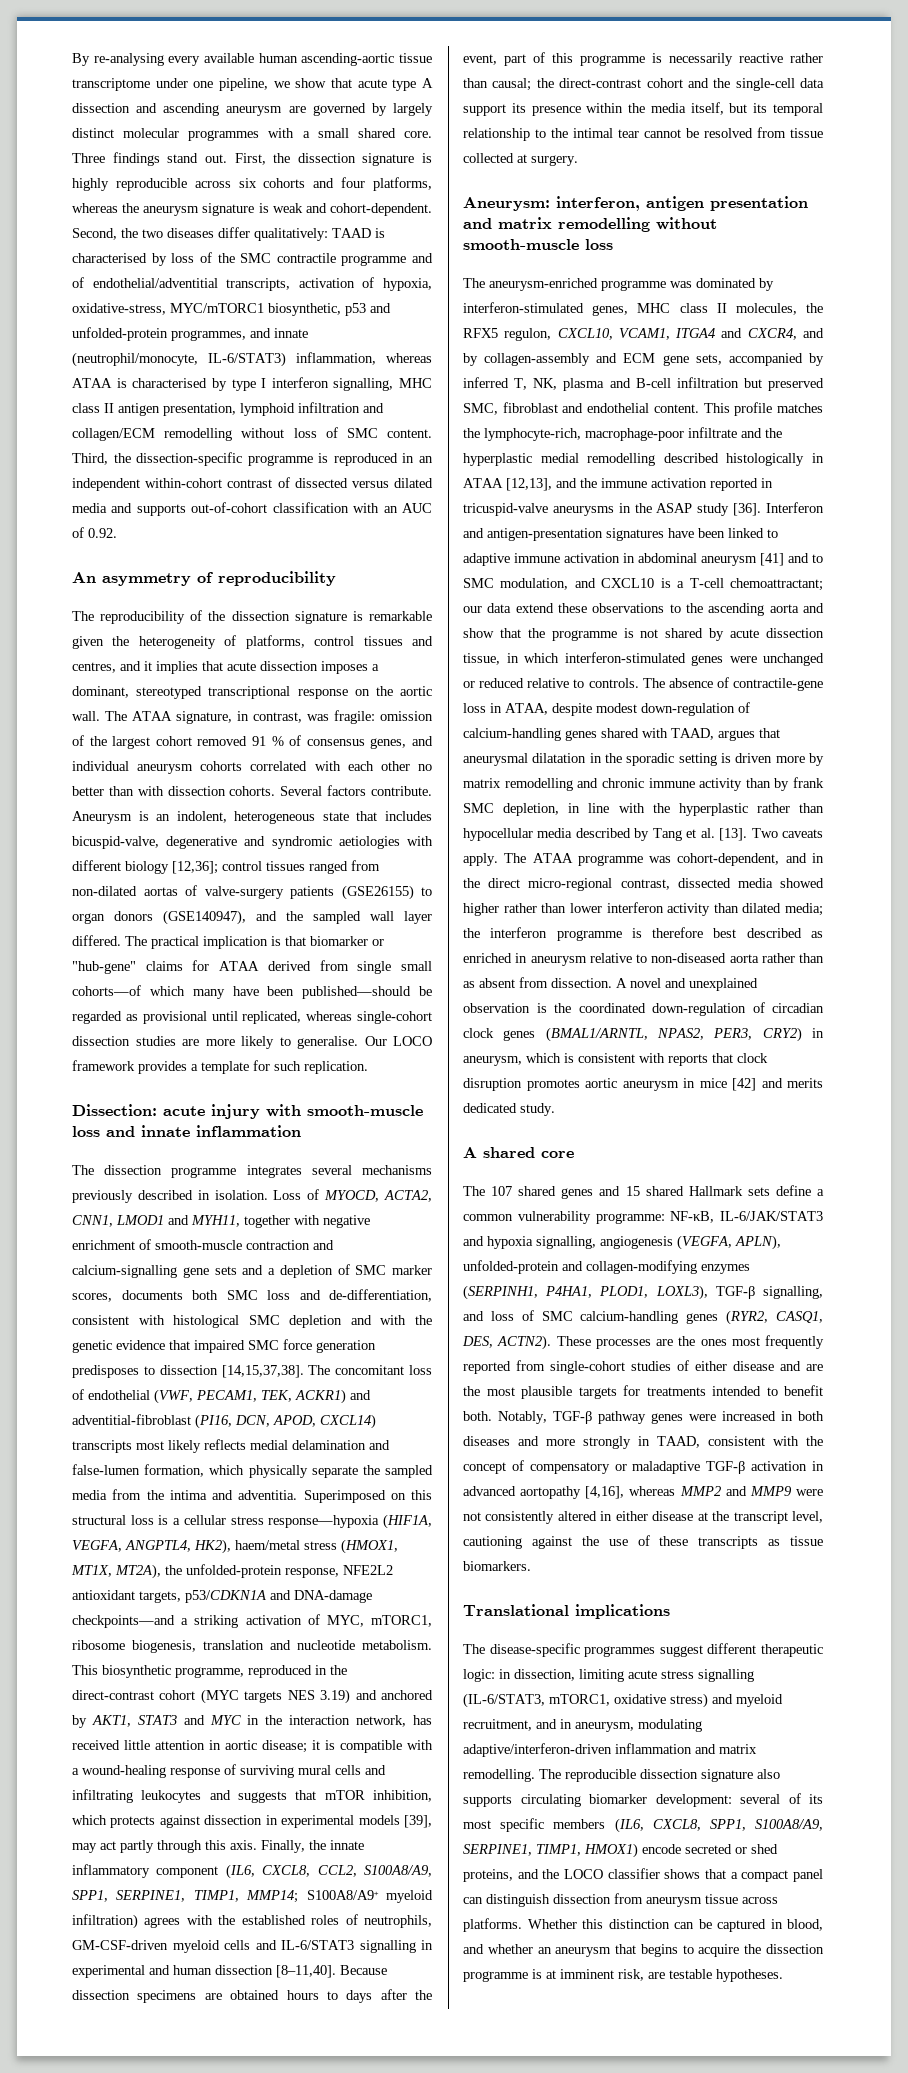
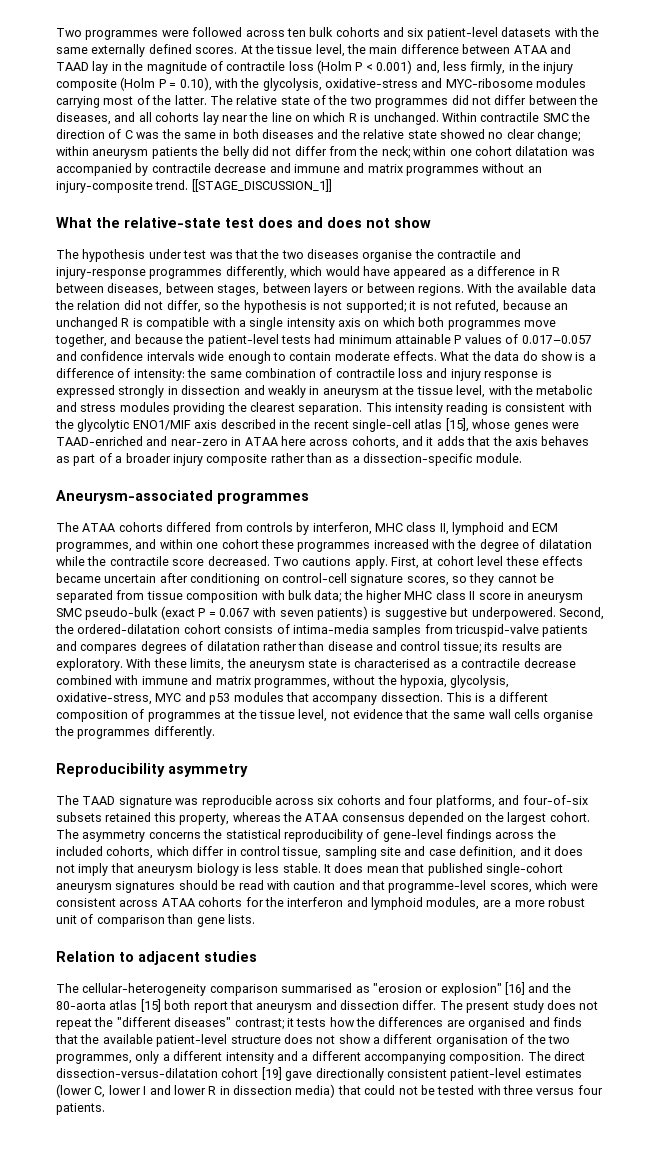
[72,53,432,66] [72,78,434,91] [72,103,433,116] [72,128,432,141] [72,152,432,166] [72,178,109,191] By re-analysing every available human ascending-aortic tissue transcriptome under one pipeline, we show that acute type A dissection and ascending aneurysm are governed by largely distinct molecular programmes with a small shared core. Three findings stand out. First, the dissection signature is highly -> [56,27,599,40] [56,44,571,57] [56,60,574,74] [56,77,587,91] [56,95,598,108] [56,112,590,125] [56,129,580,142] [56,146,595,159] [56,163,542,176] [56,179,332,193] [56,217,431,228] [56,249,521,262] [56,266,561,279] [56,283,596,296] [55,300,568,313] [56,317,556,330] [55,334,592,347] [56,351,596,364] [56,368,552,381] [56,385,593,398] [56,402,592,415] [55,418,579,432] [56,436,590,449] [56,453,522,466] [56,490,309,504] [56,522,558,535] [56,539,592,552] [56,556,583,569] [56,573,555,586] [56,590,584,603] [56,606,604,620] [55,624,589,637] [56,641,562,654] [56,658,576,671] [56,675,510,688] [56,692,549,705] [56,709,594,722] [55,726,215,739] [56,763,248,777] [56,795,199,808] Two programmes were followed across ten bulk cohorts and six patient-level datasets with the same externally defined scores. At the tissue level, the main difference between ATAA and TAAD lay in the magnitude of contractile loss (Holm P < 0.001) and, less firmly, in the injury composite (Holm P = 0.10), with the glycolysis, oxidative-stress and MYC-ribosome modules carrying most of the latter. The relative state of the two programmes did not differ between the diseases, and all cohorts lay near the line on which R is unchanged. Within contractile SMC the direction of C was the same in both diseases and the relative state showed no clear change; within aneurysm patients the belly did not differ from the neck; within one cohort dilatation was accompanied by contractile decrease and immune and matrix programmes without an injury-composite trend. [[STAGE_DISCUSSION_1]] // What the relative-state test does and does not show // The hypothesis under test was that the two diseases organise the contractile and injury-response programmes differently, which would have appeared as a difference in R between diseases, between stages, between layers or between regions. With the available data the relation did not differ, so the hypothesis is not supported; it is not refuted, because an unchanged R is compatible with a single intensity axis on which both programmes move together, and because the patient-level tests had minimum attainable P values of 0.017–0.057 and confidence intervals wide enough to contain moderate effects. What the data do show is a difference of intensity: the same combination of contractile loss and injury response is expressed strongly in dissection and weakly in aneurysm at the tissue level, with the metabolic and stress modules providing the clearest separation. This intensity reading is consistent with the glycolytic ENO1/MIF axis described in the recent single-cell atlas [15], whose genes were TAAD-enriched and near-zero in ATAA here across cohorts, and it adds that the axis behaves as part of a broader injury composite rather than as a dissection-specific module. // Aneurysm-associated programmes // The ATAA cohorts differed from controls by interferon, MHC class II, lymphoid and ECM programmes, and within one cohort these programmes increased with the degree of dilatation while the contractile score decreased. Two cautions apply. First, at cohort level these effects became uncertain after conditioning on control-cell signature scores, so they cannot be separated from tissue composition with bulk data; the higher MHC class II score in aneurysm SMC pseudo-bulk (exact P = 0.067 with seven patients) is suggestive but underpowered. Second, the ordered-dilatation cohort consists of intima-media samples from tricuspid-valve patients and compares degrees of dilatation rather than disease and control tissue; its results are exploratory. With these limits, the aneurysm state is characterised as a contractile decrease combined with immune and matrix programmes, without the hypoxia, glycolysis, oxidative-stress, MYC and p53 modules that accompany dissection. This is a different composition of programmes at the tissue level, not evidence that the same wall cells organise the programmes differently. // Reproducibility asymmetry // The TAAD signature was
[72,203,432,216] [72,227,385,241] [72,252,433,266] [72,277,432,291] [72,303,391,316] [72,327,308,341] [72,352,432,367] [72,377,432,391] [72,402,384,416] [72,427,432,441] [72,452,433,466] [72,477,433,491] [72,502,432,516] [72,527,117,538] [72,571,336,586] [72,610,432,624] [72,635,433,649] [72,661,379,674] [72,686,433,699] [72,710,433,724] [72,735,433,749] [72,761,433,774] [72,785,432,796] [72,811,432,824] [72,836,433,849] [72,860,380,874] [72,885,432,900] [72,910,432,925] [72,935,384,949] [72,960,433,974] [72,985,432,999] [72,1011,433,1024] [72,1036,432,1049] [72,1060,368,1074] [72,1104,423,1119] [72,1125,301,1137] [72,1165,432,1178] [72,1189,432,1203] [72,1215,370,1228] [72,1239,334,1250] [72,1264,432,1278] [72,1289,432,1302] [72,1315,432,1328] [72,1339,376,1353] [72,1365,432,1378] [72,1389,371,1404] [72,1414,376,1429] [72,1439,390,1453] [72,1464,433,1478] [72,1489,432,1503] [72,1514,432,1529] [72,1539,398,1554] [71,1564,393,1579] [72,1590,372,1603] [72,1614,432,1628] [72,1640,432,1653] [72,1665,347,1678] [72,1689,433,1704] [72,1715,432,1728] [72,1740,433,1753] [72,1764,386,1778] [72,1789,432,1803] [72,1815,432,1828] [72,1840,364,1853] [72,1864,432,1879] [72,1890,433,1903] [72,1914,432,1929] [72,1940,433,1953] [72,1965,387,1978] [72,1989,432,2003] [463,52,823,66] [463,78,824,91] [463,102,823,116] [463,127,823,141] [463,153,578,166] [463,196,808,211] [463,217,717,232] [463,239,613,250] [463,278,774,291] [463,302,823,316] [463,328,824,341] [463,353,824,366] [463,377,824,391] [463,402,823,416] [463,427,782,441] [463,453,824,466] [463,478,773,491] [463,502,824,516] [463,528,778,541] [463,553,823,566] [463,578,823,591] [463,603,824,616] [463,628,824,641] [463,652,824,666] [463,677,823,691] [463,702,750,716] [463,728,780,741] [463,753,824,766] [463,777,824,791] [463,803,824,816] [463,828,823,841] [463,853,824,866] [463,878,824,891] [463,902,823,916] [463,927,823,941] [463,953,824,966] [463,977,758,991] [463,1002,824,1016] [463,1027,824,1042] [463,1053,768,1066] [463,1078,823,1091] [463,1103,555,1116] [463,1147,574,1158] [463,1185,824,1199] [463,1211,823,1224] [463,1235,781,1250] [463,1260,750,1274] [463,1285,823,1300] [463,1310,823,1325] [462,1335,824,1350] [463,1360,823,1374] [463,1385,823,1399] [463,1411,824,1424] [463,1436,823,1449] [463,1460,824,1474] [463,1486,823,1499] [463,1511,824,1524] [463,1535,823,1549] [463,1561,531,1571] [463,1604,670,1619] [463,1643,823,1657] [463,1669,754,1682] [463,1693,783,1708] [463,1719,702,1732] [463,1743,757,1757] [463,1769,780,1782] [463,1793,823,1807] [463,1818,823,1833] [463,1843,778,1858] [463,1868,823,1882] [463,1893,778,1907] [463,1918,823,1932] [463,1944,824,1957] [463,1969,783,1982] whereas the aneurysm signature is weak and cohort-dependent. Second, the two diseases differ qualitatively: TAAD is characterised by loss of the SMC contractile programme and of endothelial/adventitial transcripts, activation of hypoxia, oxidative-stress, MYC/mTORC1 biosynthetic, p53 and unfolded-protein programmes, and innate (neutrophil/monocyte, IL-6/STAT3) inflammation, whereas ATAA is characterised by type I interferon signalling, MHC class II antigen presentation, lymphoid infiltration and collagen/ECM remodelling without loss of SMC content. Third, the dissection-specific programme is reproduced in an independent within-cohort contrast of dissected versus dilated media and supports out-of-cohort classification with an AUC of 0.92. // An asymmetry of reproducibility // The reproducibility of the dissection signature is remarkable given the heterogeneity of platforms, control tissues and centres, and it implies that acute dissection imposes a dominant, stereotyped transcriptional response on the aortic wall. The ATAA signature, in contrast, was fragile: omission of the largest cohort removed 91 % of consensus genes, and individual aneurysm cohorts correlated with each other no better than with dissection cohorts. Several factors contribute. Aneurysm is an indolent, heterogeneous state that includes bicuspid-valve, degenerative and syndromic aetiologies with different biology [12,36]; control tissues ranged from non-dilated aortas of valve-surgery patients (GSE26155) to organ donors (GSE140947), and the sampled wall layer differed. The practical implication is that biomarker or "hub-gene" claims for ATAA derived from single small cohorts—of which many have been published—should be regarded as provisional until replicated, whereas single-cohort dissection studies are more likely to generalise. Our LOCO framework provides a template for such replication. // Dissection: acute injury with smooth-muscle loss and innate inflammation // The dissection programme integrates several mechanisms previously described in isolation. Loss of MYOCD, ACTA2, CNN1, LMOD1 and MYH11, together with negative enrichment of smooth-muscle contraction and calcium-signalling gene sets and a depletion of SMC marker scores, documents both SMC loss and de-differentiation, consistent with histological SMC depletion and with the genetic evidence that impaired SMC force generation predisposes to dissection [14,15,37,38]. The concomitant loss of endothelial (VWF, PECAM1, TEK, ACKR1) and adventitial-fibroblast (PI16, DCN, APOD, CXCL14) transcripts most likely reflects medial delamination and false-lumen formation, which physically separate the sampled media from the intima and adventitia. Superimposed on this structural loss is a cellular stress response—hypoxia (HIF1A, VEGFA, ANGPTL4, HK2), haem/metal stress (HMOX1, MT1X, MT2A), the unfolded-protein response, NFE2L2 antioxidant targets, p53/CDKN1A and DNA-damage checkpoints—and a striking activation of MYC, mTORC1, ribosome biogenesis, translation and nucleotide metabolism. This biosynthetic programme, reproduced in the direct-contrast cohort (MYC targets NES 3.19) and anchored by AKT1, STAT3 and MYC in the interaction network, has received little attention in aortic disease; it is compatible with a wound-healing response of surviving mural cells and infiltrating leukocytes and suggests that mTOR inhibition, which protects against dissection in experimental models [39], may act partly through this axis. Finally, the innate inflammatory component (IL6, CXCL8, CCL2, S100A8/A9, SPP1, SERPINE1, TIMP1, MMP14; S100A8/A9⁺ myeloid infiltration) agrees with the established roles of neutrophils, GM-CSF-driven myeloid cells and IL-6/STAT3 signalling in experimental and human dissection [8–11,40]. Because dissection specimens are obtained hours to days after the event, part of this programme is necessarily reactive rather than causal; the direct-contrast cohort and the single-cell data support its presence within the media itself, but its temporal relationship to the intimal tear cannot be resolved from tissue collected at surgery. // Aneurysm: interferon, antigen presentation and matrix remodelling without smooth-muscle loss // The aneurysm-enriched programme was dominated by interferon-stimulated genes, MHC class II molecules, the RFX5 regulon, CXCL10, VCAM1, ITGA4 and CXCR4, and by collagen-assembly and ECM gene sets, accompanied by inferred T, NK, plasma and B-cell infiltration but preserved SMC, fibroblast and endothelial content. This profile matches the lymphocyte-rich, macrophage-poor infiltrate and the hyperplastic medial remodelling described histologically in ATAA [12,13], and the immune activation reported in tricuspid-valve aneurysms in the ASAP study [36]. Interferon and antigen-presentation signatures have been linked to adaptive immune activation in abdominal aneurysm [41] and to SMC modulation, and CXCL10 is a T-cell chemoattractant; our data extend these observations to the ascending aorta and show that the programme is not shared by acute dissection tissue, in which interferon-stimulated genes were unchanged or reduced relative to controls. The absence of contractile-gene loss in ATAA, despite modest down-regulation of calcium-handling genes shared with TAAD, argues that aneurysmal dilatation in the sporadic setting is driven more by matrix remodelling and chronic immune activity than by frank SMC depletion, in line with the hyperplastic rather than hypocellular media described by Tang et al. [13]. Two caveats apply. The ATAA programme was cohort-dependent, and in the direct micro-regional contrast, dissected media showed higher rather than lower interferon activity than dilated media; the interferon programme is therefore best described as enriched in aneurysm relative to non-diseased aorta rather than as absent from dissection. A novel and unexplained observation is the coordinated down-regulation of circadian clock genes (BMAL1/ARNTL, NPAS2, PER3, CRY2) in aneurysm, which is consistent with reports that clock disruption promotes aortic aneurysm in mice [42] and merits dedicated study. // A shared core // The 107 shared genes and 15 shared Hallmark sets define a common vulnerability programme: NF-κB, IL-6/JAK/STAT3 and hypoxia signalling, angiogenesis (VEGFA, APLN), unfolded-protein and collagen-modifying enzymes (SERPINH1, P4HA1, PLOD1, LOXL3), TGF-β signalling, and loss of SMC calcium-handling genes (RYR2, CASQ1, DES, ACTN2). These processes are the ones most frequently reported from single-cohort studies of either disease and are the most plausible targets for treatments intended to benefit both. Notably, TGF-β pathway genes were increased in both diseases and more strongly in TAAD, consistent with the concept of compensatory or maladaptive TGF-β activation in advanced aortopathy [4,16], whereas MMP2 and MMP9 were not consistently altered in either disease at the transcript level, cautioning against the use of these transcripts as tissue biomarkers. // Translational implications // The disease-specific programmes suggest different therapeutic logic: in dissection, limiting acute stress signalling (IL-6/STAT3, mTORC1, oxidative stress) and myeloid recruitment, and in aneurysm, modulating adaptive/interferon-driven inflammation and matrix remodelling. The reproducible dissection signature also supports circulating biomarker development: several of its most specific members (IL6, CXCL8, SPP1, S100A8/A9, SERPINE1, TIMP1, HMOX1) encode secreted or shed proteins, and the LOCO classifier shows that a compact panel can distinguish dissection from aneurysm tissue across platforms. Whether this distinction can be captured in blood, and whether an aneurysm that begins to acquire the dissection programme is at imminent risk, are testable hypotheses. -> [498,795,588,805] [56,812,590,825] [56,829,556,842] [56,846,584,859] [56,863,563,876] [56,880,598,893] [56,897,585,910] [56,914,255,927] [56,951,257,965] [56,982,571,996] [56,999,599,1013] [56,1017,582,1030] [55,1034,570,1047] [56,1051,586,1064] [56,1067,582,1081] [56,1084,603,1098] [56,1103,105,1115] and four-of-six subsets retained this property, whereas the ATAA consensus depended on the largest cohort. The asymmetry concerns the statistical reproducibility of gene-level findings across the included cohorts, which differ in control tissue, sampling site and case definition, and it does not imply that aneurysm biology is less stable. It does mean that published single-cohort aneurysm signatures should be read with caution and that programme-level scores, which were consistent across ATAA cohorts for the interferon and lymphoid modules, are a more robust unit of comparison than gene lists. // Relation to adjacent studies // The cellular-heterogeneity comparison summarised as "erosion or explosion" [16] and the 80-aorta atlas [15] both report that aneurysm and dissection differ. The present study does not repeat the "different diseases" contrast; it tests how the differences are organised and finds that the available patient-level structure does not show a different organisation of the two programmes, only a different intensity and a different accompanying composition. The direct dissection-versus-dilatation cohort [19] gave directionally consistent patient-level estimates (lower C, lower I and lower R in dissection media) that could not be tested with three versus four patients.

